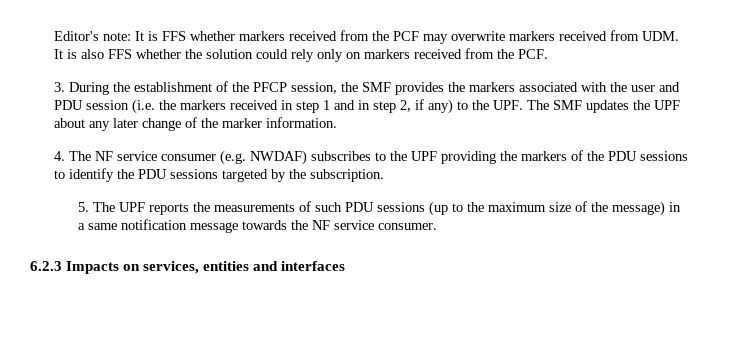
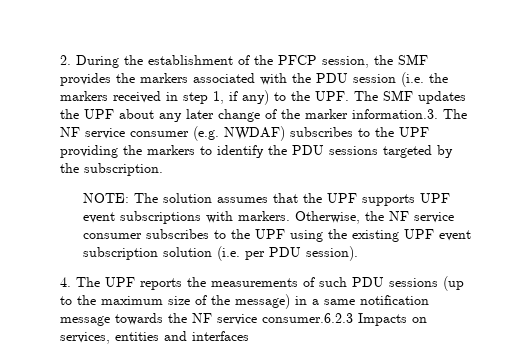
[54,30,680,44] [54,48,549,62] [54,82,66,92] Editor's note: It is FFS whether markers received from the PCF may overwrite markers received from UDM. It is also FFS whether the solution could rely only on markers received from the PCF. // 3. -> [59,55,71,65] 2.
[631,82,681,92] user and -> (311, 78) none
[323,100,412,113] 1 and in step 2, -> [212,91,224,104] 1,
[266,117,338,128] [54,151,66,161] information. // 4. -> [351,109,438,119] information.3.
[571,150,689,161] of the PDU sessions -> (195, 150) none
[78,202,90,212] 5. -> [82,193,450,206] [82,211,454,224] [82,229,471,242] [82,246,358,261] [59,277,71,287] NOTE: The solution assumes that the UPF supports UPF event subscriptions with markers. Otherwise, the NF service consumer subscribes to the UPF using the existing UPF event subscription solution (i.e. per PDU session). // 4.
[378,223,438,230] [30,261,62,271] consumer. // 6.2.3 -> [261,313,353,323] consumer.6.2.3

